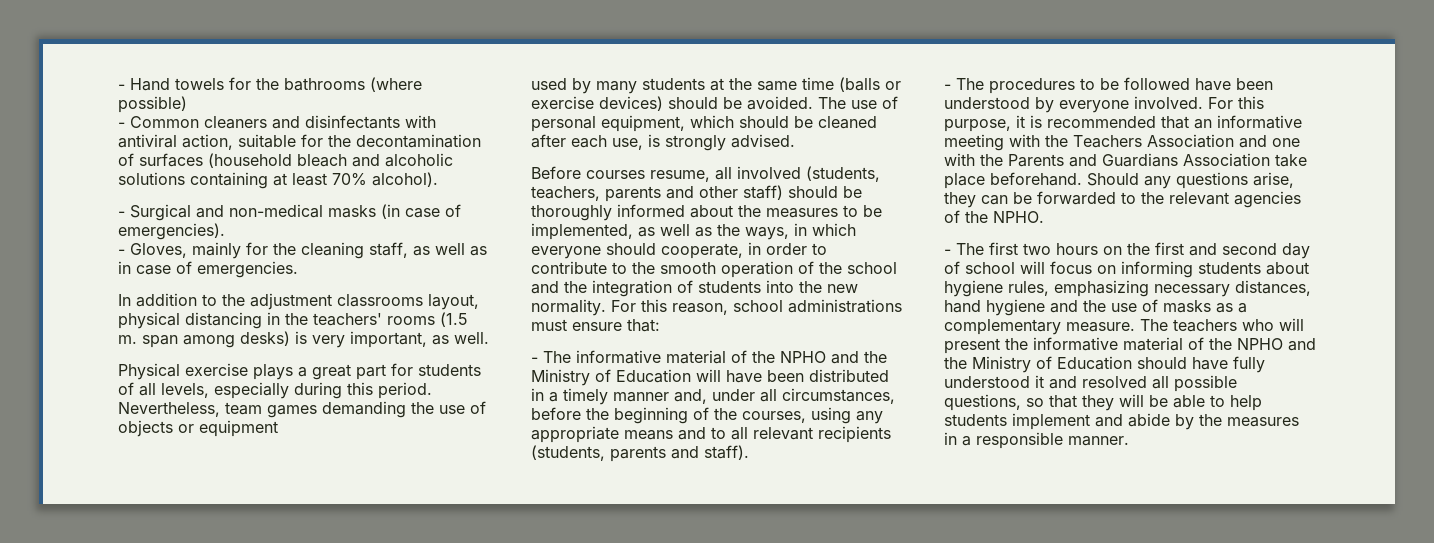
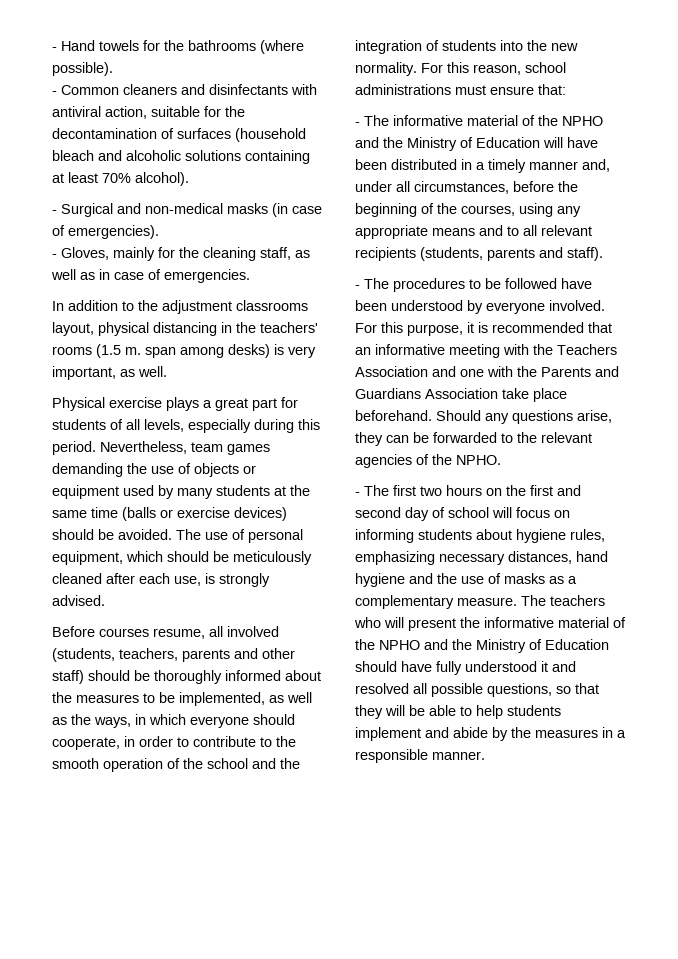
[118,96,187,113] possible) -> [52,62,113,76] possible).
(278, 428) // -> (119, 492) none
(813, 122) none -> [233,551,312,565] meticulously

